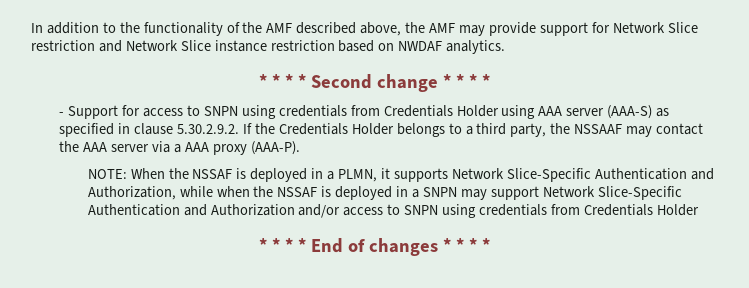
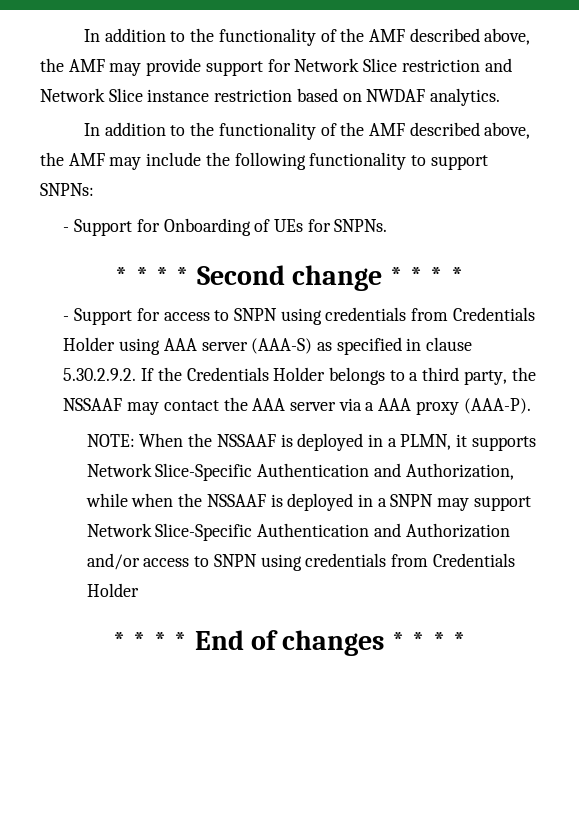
(506, 47) none -> [83,122,531,140] [40,152,488,170] [40,183,94,196] [63,218,388,236] // In addition to the functionality of the AMF described above, the AMF may include the following functionality to support SNPNs: // - Support for Onboarding of UEs for SNPNs.
[192,169,233,179] NSSAF -> [216,434,276,447] NSSAAF
[277,187,318,197] NSSAF -> [206,494,266,507] NSSAAF

